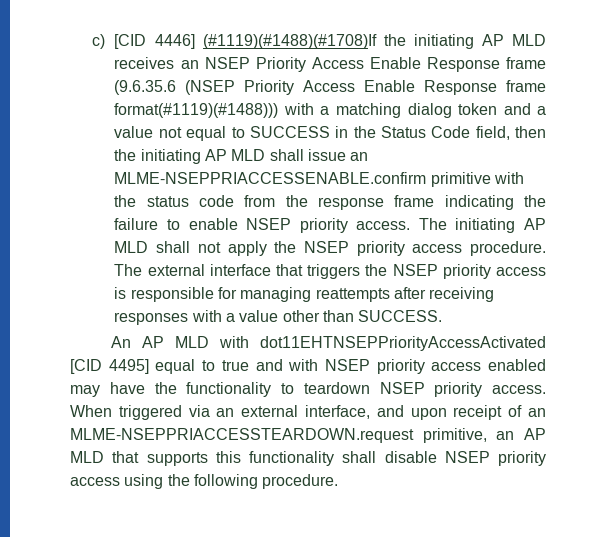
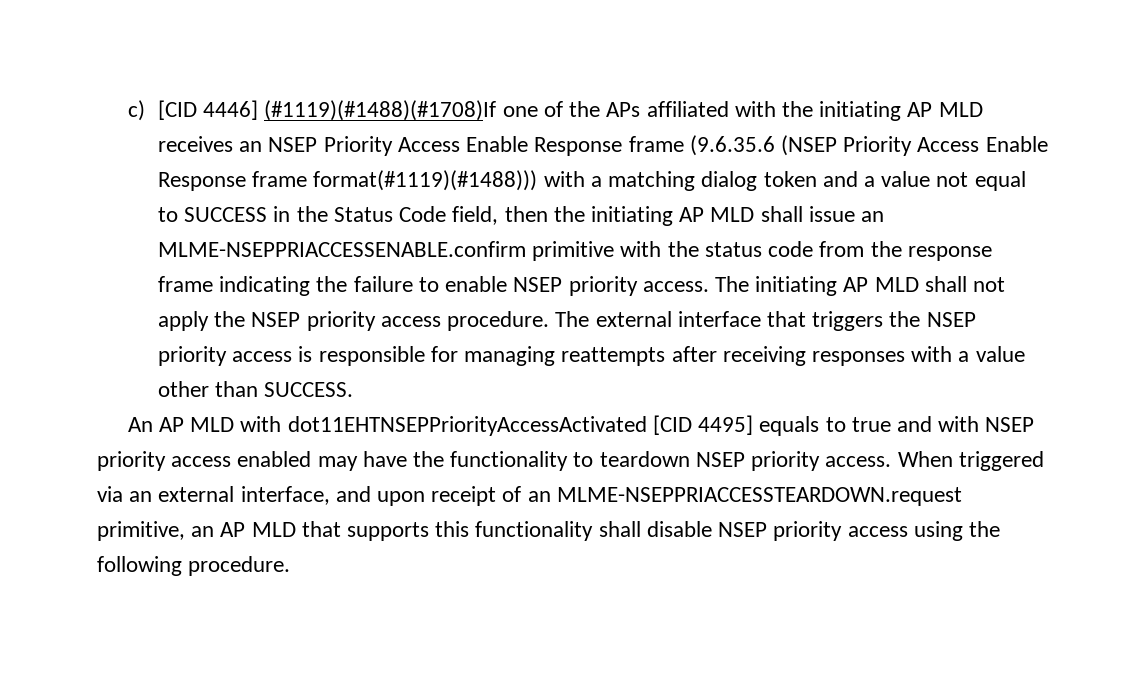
(377, 41) none -> [502,101,776,117] one of the APs affiliated with
[155,359,196,374] equal -> [759,416,820,436] equals

